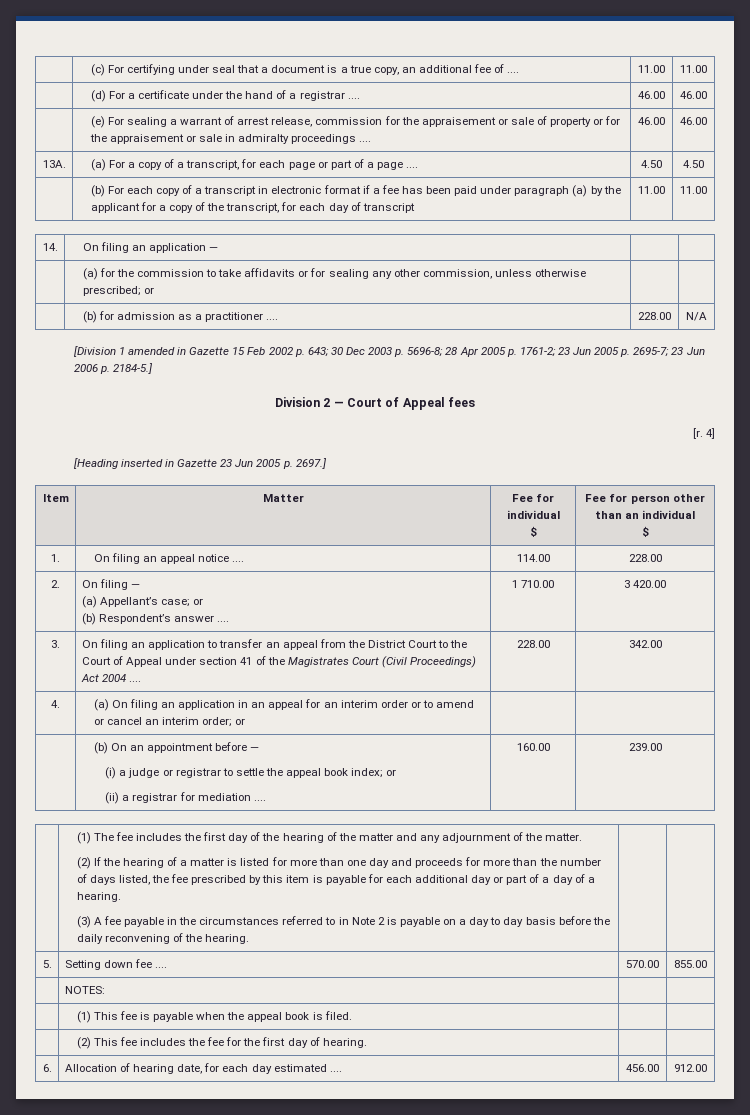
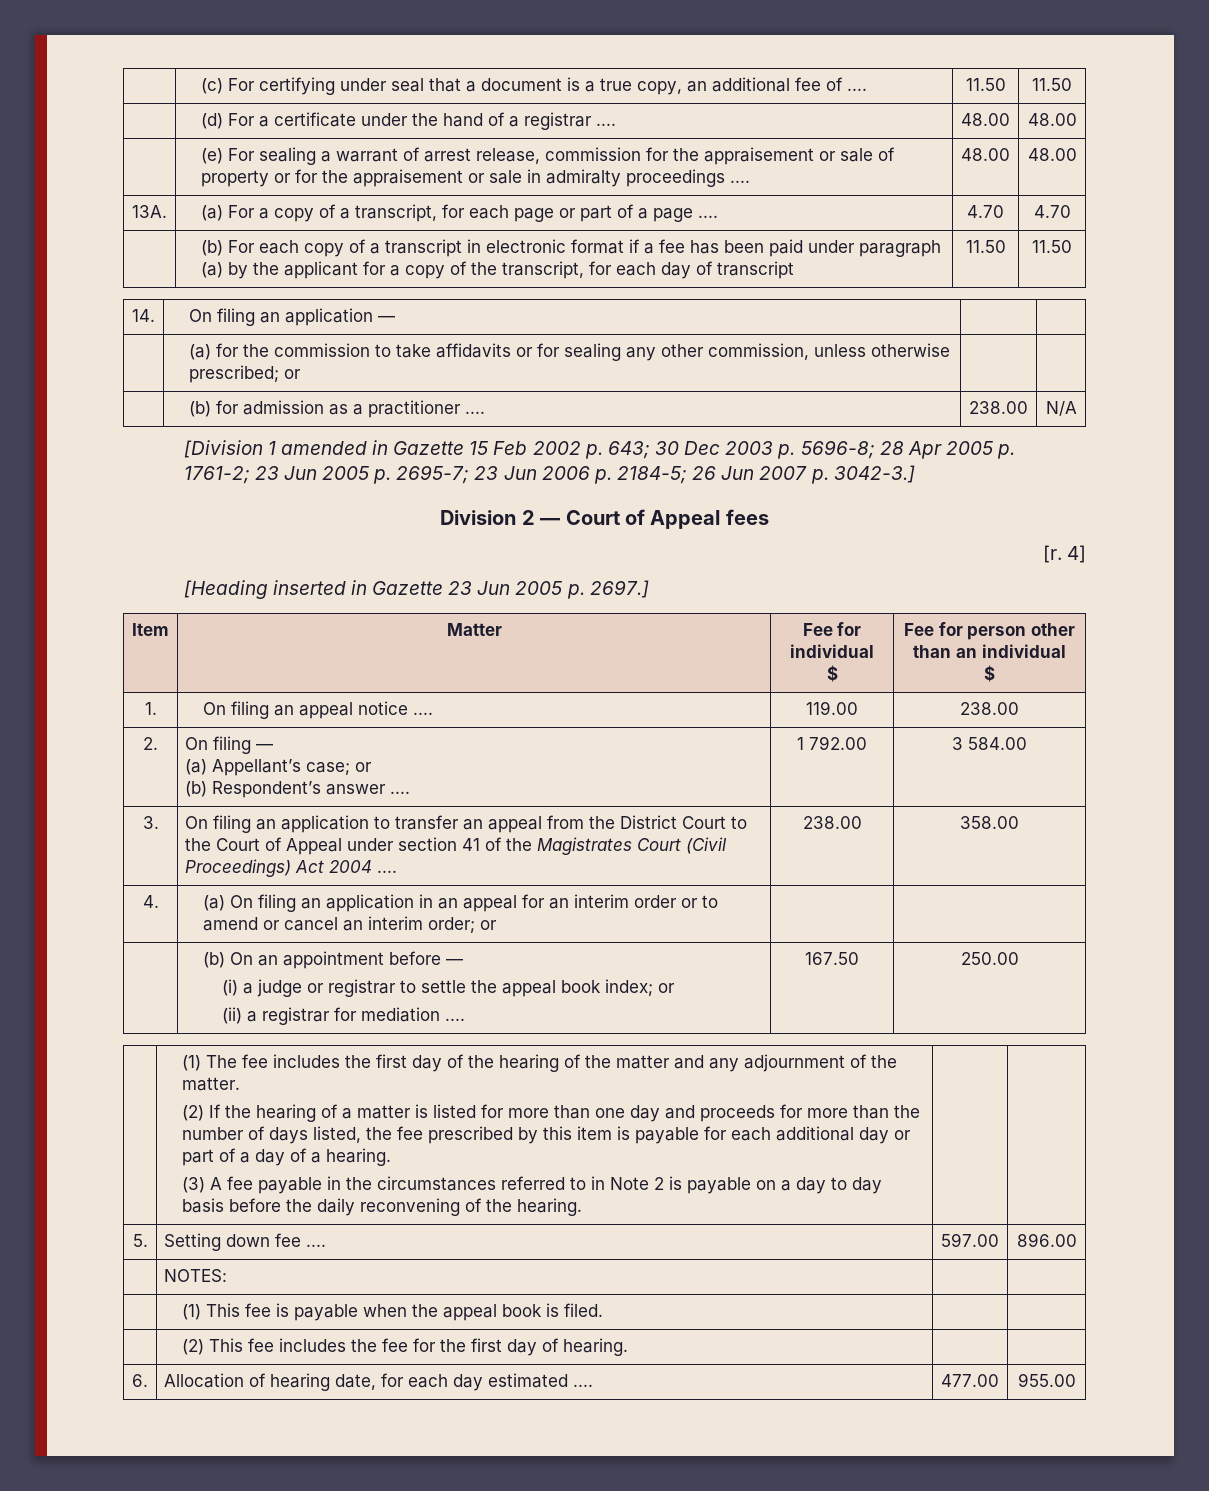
[638,65,665,73] [680,65,707,73] 11.00 | 11.00 -> [965,78,1006,91] [1032,78,1072,91] 11.50 | 11.50
[638,91,665,99] [680,91,707,99] 46.00 | 46.00 -> [961,113,1010,126] [1027,113,1077,126] 48.00 | 48.00
[638,117,665,125] [680,117,707,125] 46.00 | 46.00 -> [961,148,1010,161] [1027,148,1077,161] 48.00 | 48.00
[641,160,662,168] [683,160,704,168] 4.50 | 4.50 -> [967,205,1004,218] [1033,205,1071,218] 4.70 | 4.70
[638,186,665,194] [680,186,707,194] 11.00 | 11.00 -> [965,240,1006,253] [1032,240,1072,253] 11.50 | 11.50
[638,312,671,320] 228.00 -> [969,401,1028,414] 238.00
[113,363,154,374] 2184-5.] -> [617,465,915,484] 2184-5; 26 Jun 2007 p. 3042-3.]
[516,554,550,562] [628,554,662,562] 114.00 | 228.00 -> [806,701,858,715] [960,702,1019,715] 119.00 | 238.00
[521,580,555,588] 710.00 -> [809,736,867,750] 792.00
[633,580,667,588] 420.00 -> [968,737,1027,750] 584.00
[516,640,550,648] [628,640,662,648] 228.00 | 342.00 -> [802,816,862,829] [960,816,1019,829] 238.00 | 358.00
[516,743,550,751] [628,743,662,751] 160.00 | 239.00 -> [805,952,859,965] [960,952,1019,965] 167.50 | 250.00
[626,960,659,968] [674,960,707,968] 570.00 | 855.00 -> [941,1233,999,1247] [1016,1233,1077,1247] 597.00 | 896.00
[626,1064,659,1072] [674,1064,707,1072] 456.00 | 912.00 -> [941,1374,999,1387] [1017,1373,1076,1387] 477.00 | 955.00

